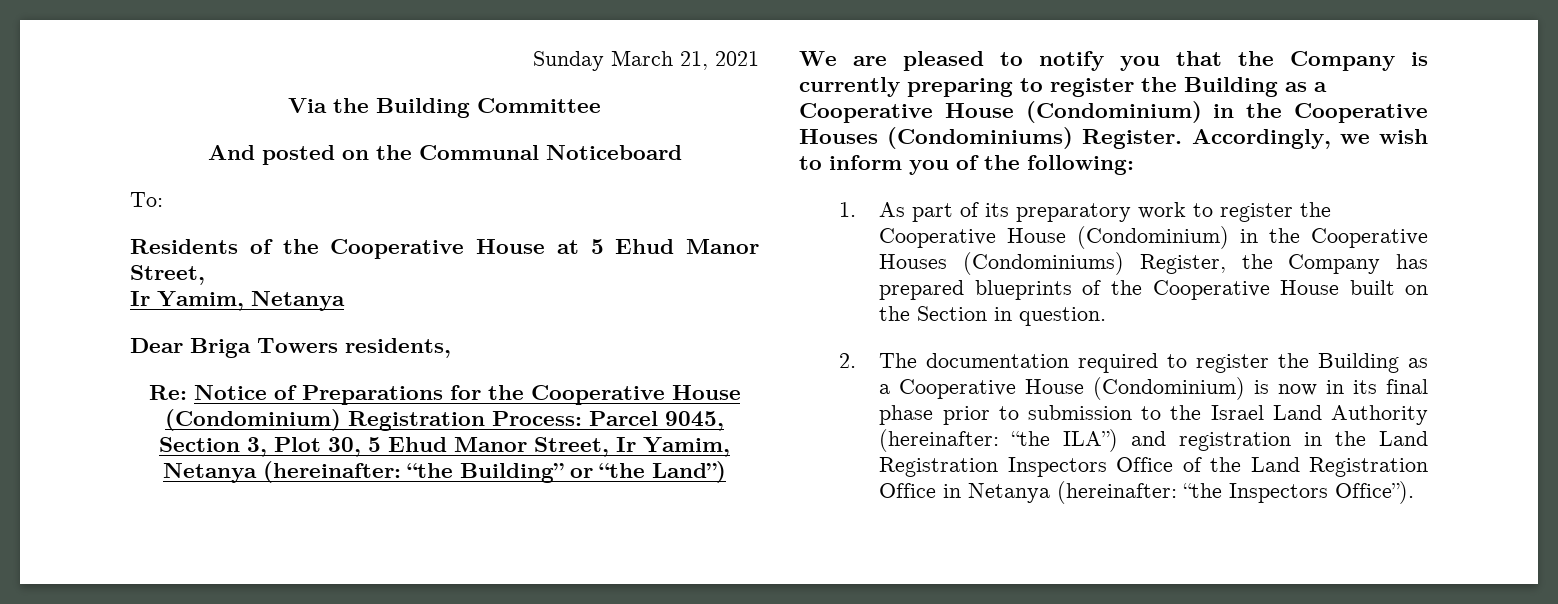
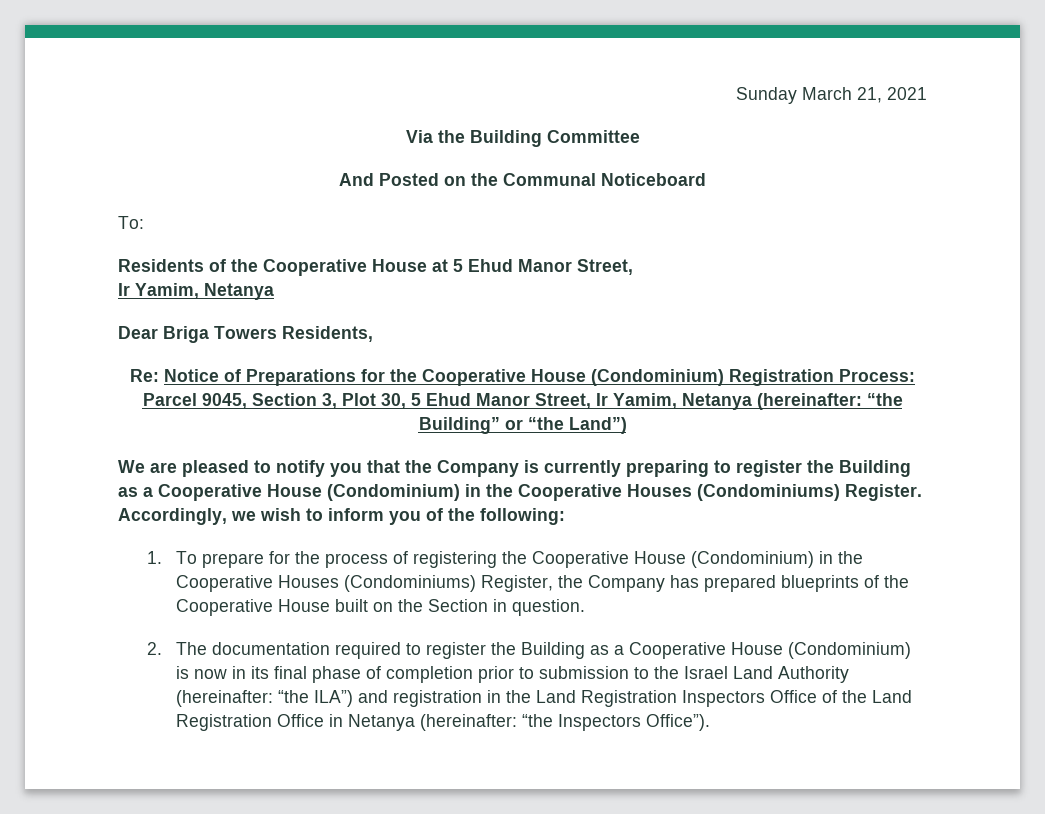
[261,145,335,165] posted -> [379,173,439,186] Posted
[345,338,451,358] residents, -> [282,326,373,342] Residents,
[879,202,1294,222] As part of its preparatory work to register -> [175,551,497,568] To prepare for the process of registering
(934, 415) none -> [365,666,473,683] of completion

